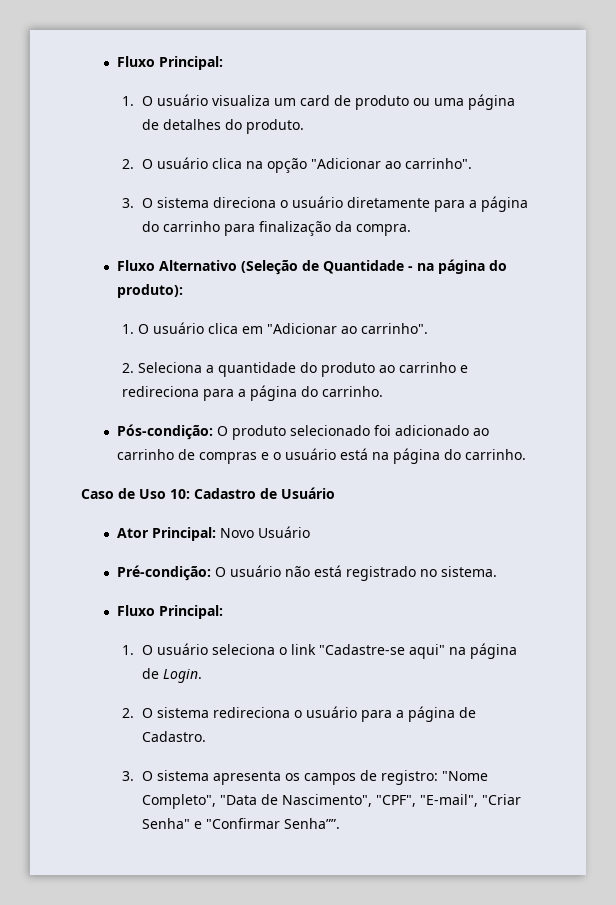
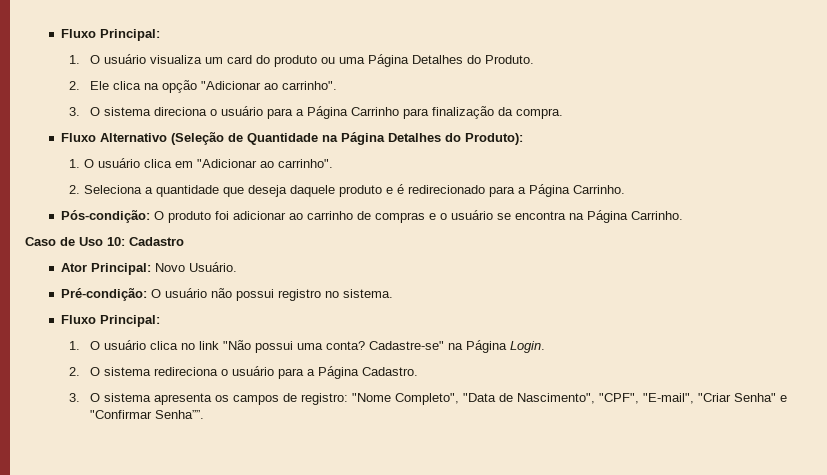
[333,95,351,106] de -> [256,55,271,64] do
[467,94,515,110] [141,119,304,134] [121,157,208,169] página de detalhes do produto. // 2. O usuário -> [368,54,535,67] [68,81,110,90] Página Detalhes do Produto. // 2. Ele
[346,196,528,212] [141,221,220,232] diretamente para a página do carrinho -> [267,106,400,119] para a Página Carrinho
[407,259,507,274] [116,284,183,298] - na página do produto): -> [322,132,524,145] na Página Detalhes do Produto):
[299,362,468,377] [121,385,383,401] do produto ao carrinho e redireciona para a página do carrinho. -> [222,184,625,197] que deseja daquele produto e é redirecionado para a Página Carrinho.
[289,425,469,436] selecionado foi adicionado -> [215,211,287,220] foi adicionar
[339,448,526,464] está na página do carrinho. -> [497,210,684,223] se encontra na Página Carrinho.
[260,487,335,499] de Usuário -> (184, 241) none
[257,526,310,538] Usuário -> [189,262,238,272] Usuário.
[313,565,416,581] está registrado -> [236,289,322,301] possui registro
[211,643,517,659] [141,668,159,679] seleciona o link "Cadastre-se aqui" na página de -> [150,340,508,353] clica no link "Não possui uma conta? Cadastre-se" na Página
[407,706,476,722] página de -> [318,366,360,379] Página

